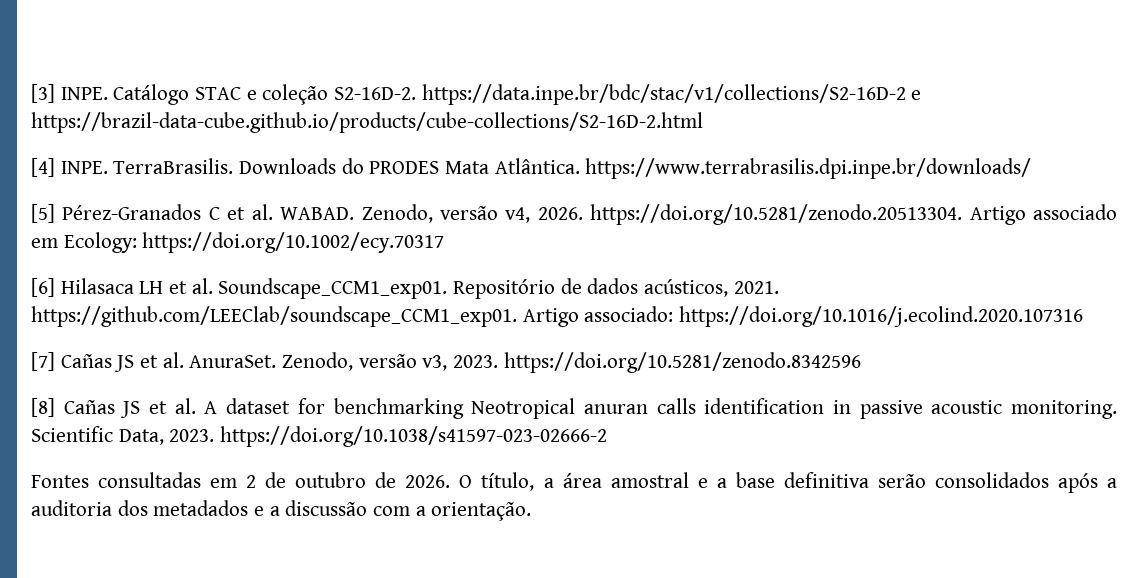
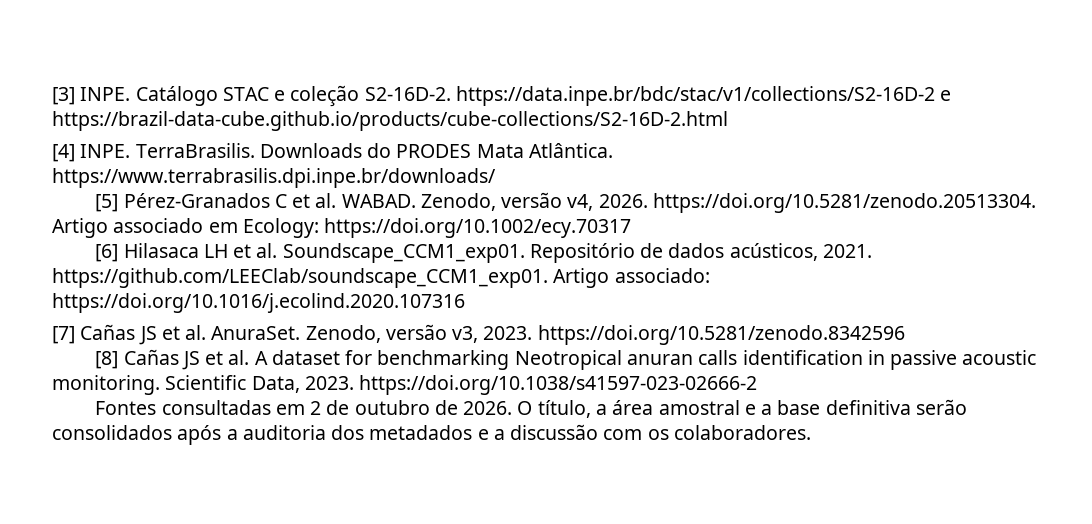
[415,502,532,521] a orientação. -> [647,425,811,440] os colaboradores.

